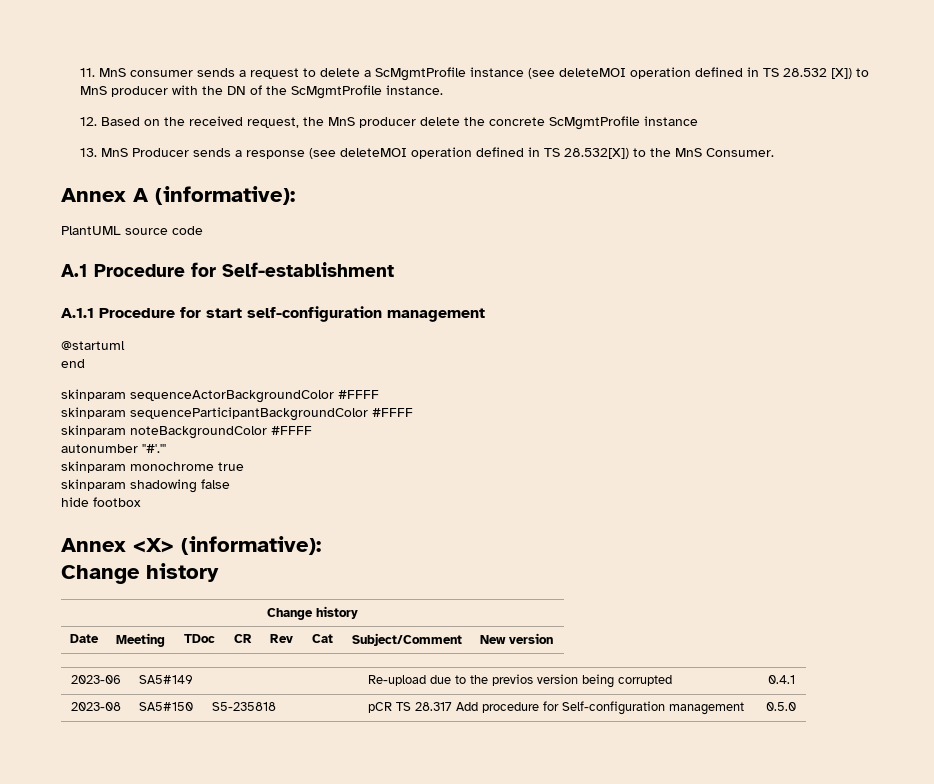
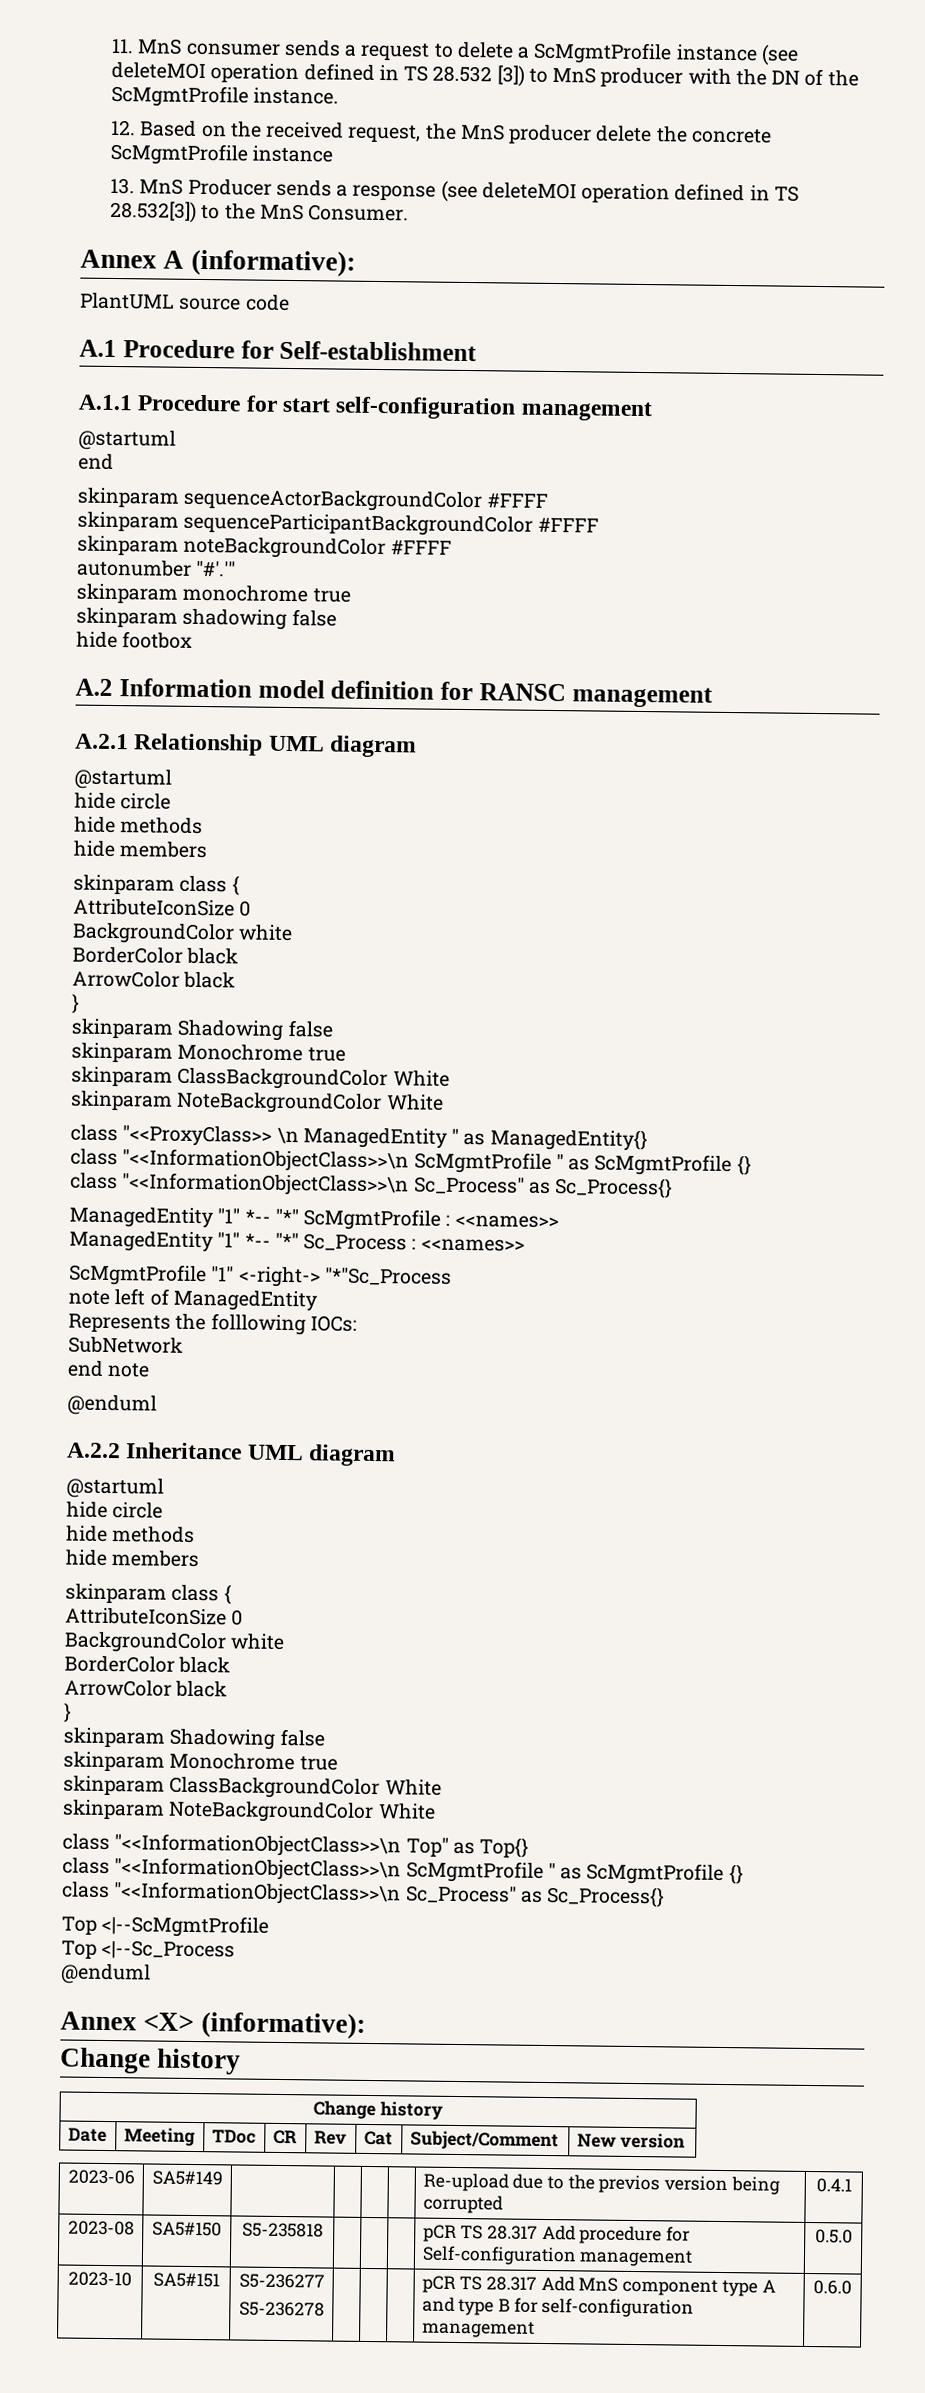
[830,68,852,79] [X]) -> [496,65,525,87] [3])
[563,148,629,159] 28.532[X]) -> [110,200,198,223] 28.532[3])
(141, 502) none -> [75,678,713,708] [75,733,418,758] [74,768,172,790] [74,792,172,810] [74,816,204,835] [73,840,209,859] [73,874,240,896] [73,898,252,917] [72,922,294,945] [72,946,239,965] [72,970,236,989] [72,993,80,1014] [71,1018,333,1041] [71,1042,346,1063] [71,1066,450,1091] [70,1090,444,1115] [70,1124,648,1152] [70,1148,752,1177] [70,1172,674,1199] [69,1206,559,1231] [69,1230,525,1253] [68,1263,452,1288] [68,1288,318,1312] [68,1313,357,1336] [68,1336,183,1354] [67,1360,151,1378] [67,1394,157,1416] [67,1442,397,1467] [66,1477,164,1499] [66,1501,164,1519] [66,1525,196,1543] [65,1549,200,1568] [65,1583,232,1605] [65,1607,244,1626] [64,1631,286,1654] [64,1655,231,1674] [64,1679,228,1698] [64,1702,72,1723] [63,1727,325,1750] [63,1751,338,1772] [63,1775,442,1800] [62,1799,436,1824] [62,1833,530,1858] [62,1857,744,1886] [62,1881,666,1908] [61,1914,270,1938] [61,1939,236,1960] [61,1963,151,1985] // A.2 Information model definition for RANSC management // A.2.1 Relationship UML diagram // @startuml // hide circle // hide methods // hide members // skinparam class { // AttributeIconSize 0 // BackgroundColor white // BorderColor black // ArrowColor black // } // skinparam Shadowing false // skinparam Monochrome true // skinparam ClassBackgroundColor White // skinparam NoteBackgroundColor White // class "<<ProxyClass>> \n ManagedEntity " as ManagedEntity{} // class "<<InformationObjectClass>>\n ScMgmtProfile " as ScMgmtProfile {} // class "<<InformationObjectClass>>\n Sc_Process" as Sc_Process{} // ManagedEntity "1" *-- "*" ScMgmtProfile : <<names>> // ManagedEntity "1" *-- "*" Sc_Process : <<names>> // ScMgmtProfile "1" <-right-> "*"Sc_Process // note left of ManagedEntity // Represents the folllowing IOCs: // SubNetwork // end note // @enduml // A.2.2 Inheritance UML diagram // @startuml // hide circle // hide methods // hide members // skinparam class { // AttributeIconSize 0 // BackgroundColor white // BorderColor black // ArrowColor black // } // skinparam Shadowing false // skinparam Monochrome true // skinparam ClassBackgroundColor White // skinparam NoteBackgroundColor White // class "<<InformationObjectClass>>\n Top" as Top{} // class "<<InformationObjectClass>>\n ScMgmtProfile " as ScMgmtProfile {} // class "<<InformationObjectClass>>\n Sc_Process" as Sc_Process{} // Top <|--ScMgmtProfile // Top <|--Sc_Process // @enduml
(796, 706) none -> [68,2271,132,2287] [152,2272,220,2288] [238,2273,325,2289] [238,2301,325,2317] [421,2275,776,2297] [421,2296,695,2318] [421,2320,535,2338] [813,2280,852,2295] // 2023-10 | SA5#151 | S5-236277 // S5-236278 | | | | pCR TS 28.317 Add MnS component type A and type B for self-configuration management | 0.6.0

